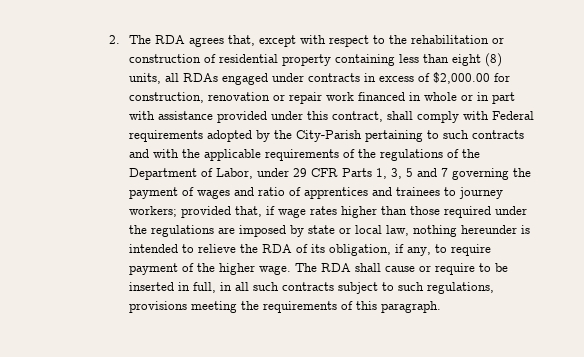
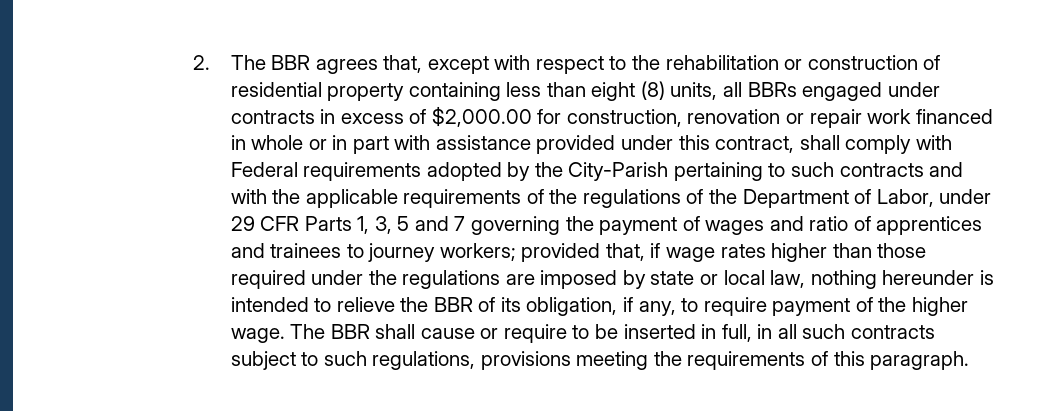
[155,35,186,44] RDA -> [271,55,311,70] BBR
[183,73,219,82] RDAs -> [747,82,797,97] BBRs
[262,244,293,253] RDA -> [433,297,473,312] BBR
[321,263,352,272] RDA -> [330,324,370,339] BBR

